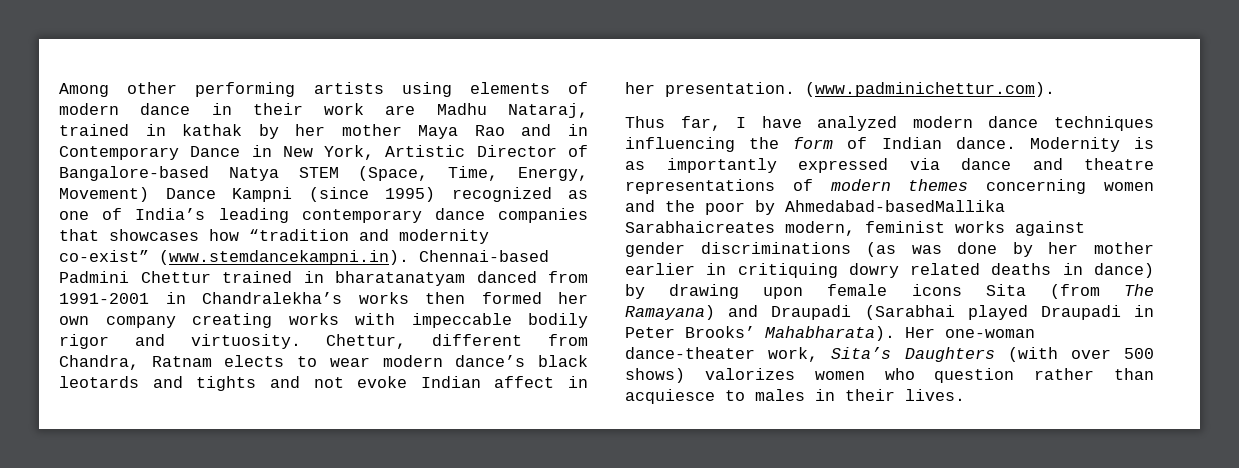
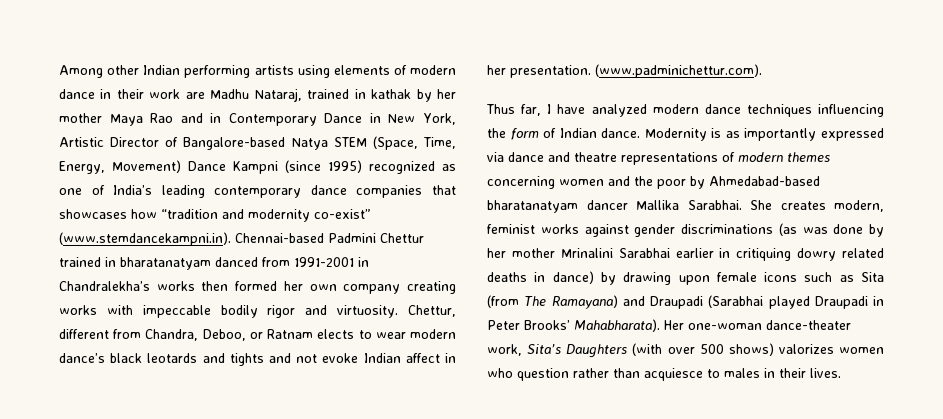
(178, 88) none -> [143,65,181,75] Indian
(139, 362) none -> [202,329,263,341] Deboo, or
[785,200,1005,212] [625,221,775,233] Ahmedabad-basedMallika Sarabhaicreates -> [709,176,820,186] [487,200,826,213] Ahmedabad-based bharatanatyam dancer Mallika Sarabhai. She creates
(1154, 248) none -> [560,248,670,258] Mrinalini Sarabhai
(962, 290) none -> [804,272,854,282] such as

